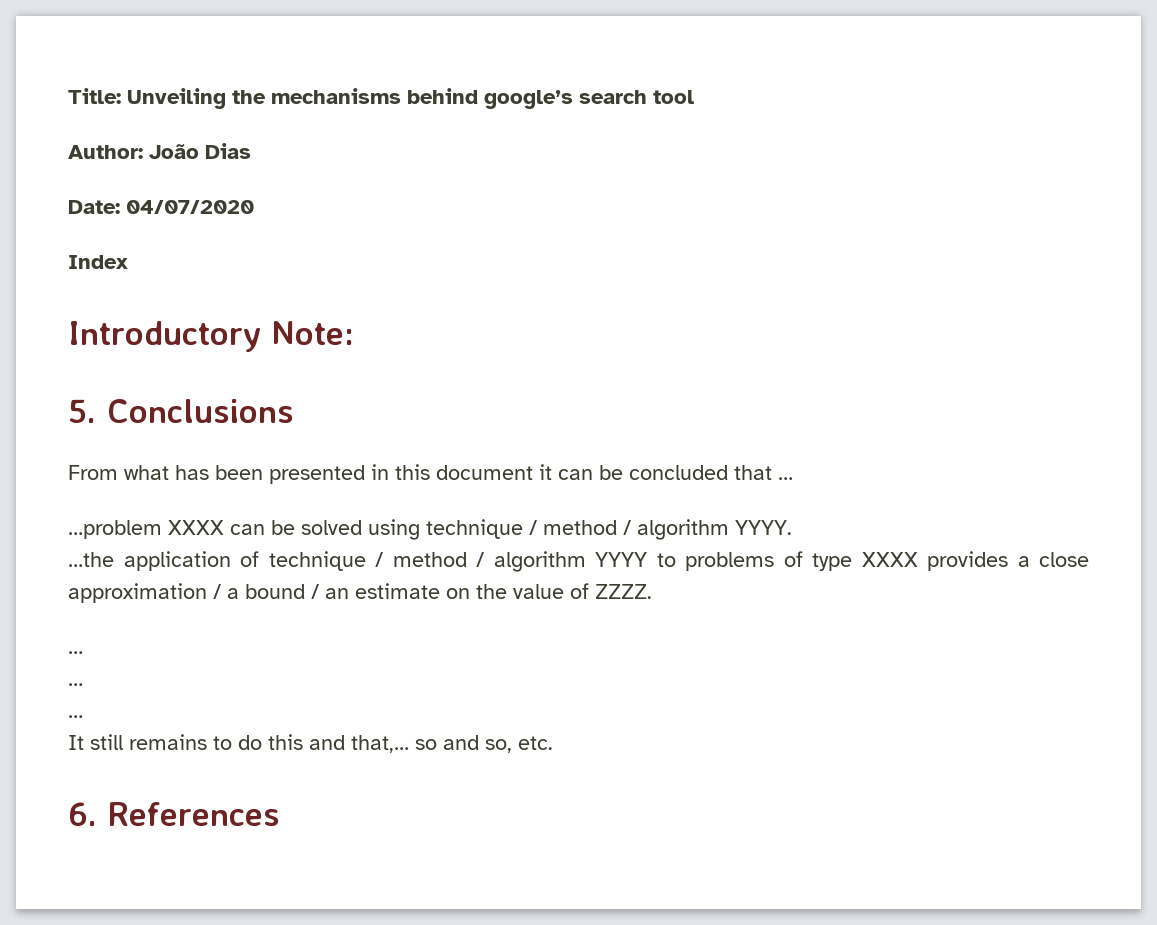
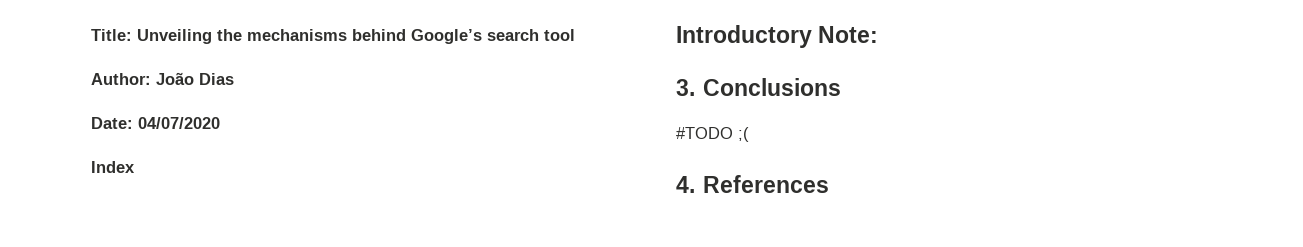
[484,90,573,109] google’s -> [411,29,482,44] Google’s
[68,399,96,423] 5. -> [676,79,695,96] 3.
[68,464,793,484] [68,519,792,540] [68,551,1089,572] [68,583,652,603] [68,651,83,654] [68,683,83,686] [68,715,83,718] [68,734,553,753] [68,802,97,826] From what has been presented in this document it can be concluded that … // …problem XXXX can be solved using technique / method / algorithm YYYY. // …the application of technique / method / algorithm YYYY to problems of type XXXX provides a close approximation / a bound / an estimate on the value of ZZZZ. // … // … // … // It still remains to do this and that,… so and so, etc. // 6. -> [676,127,749,142] [676,176,695,193] #TODO ;( // 4.

